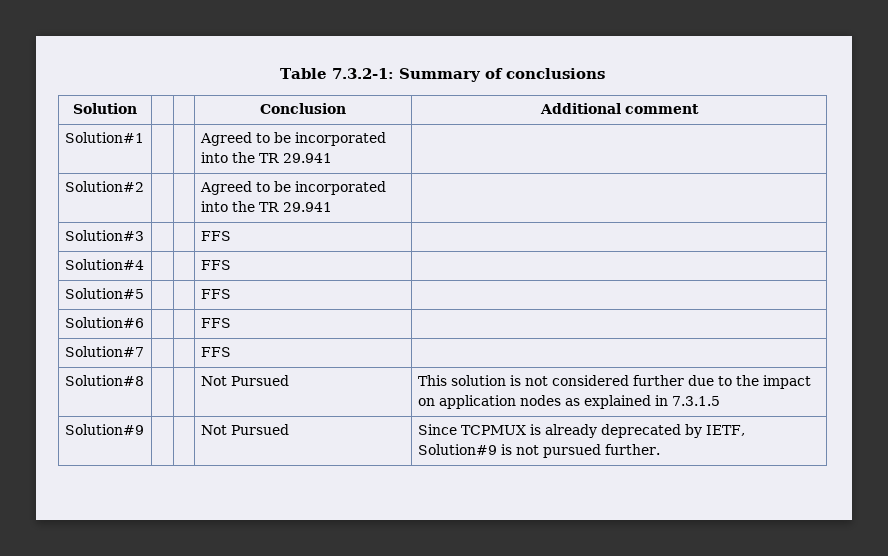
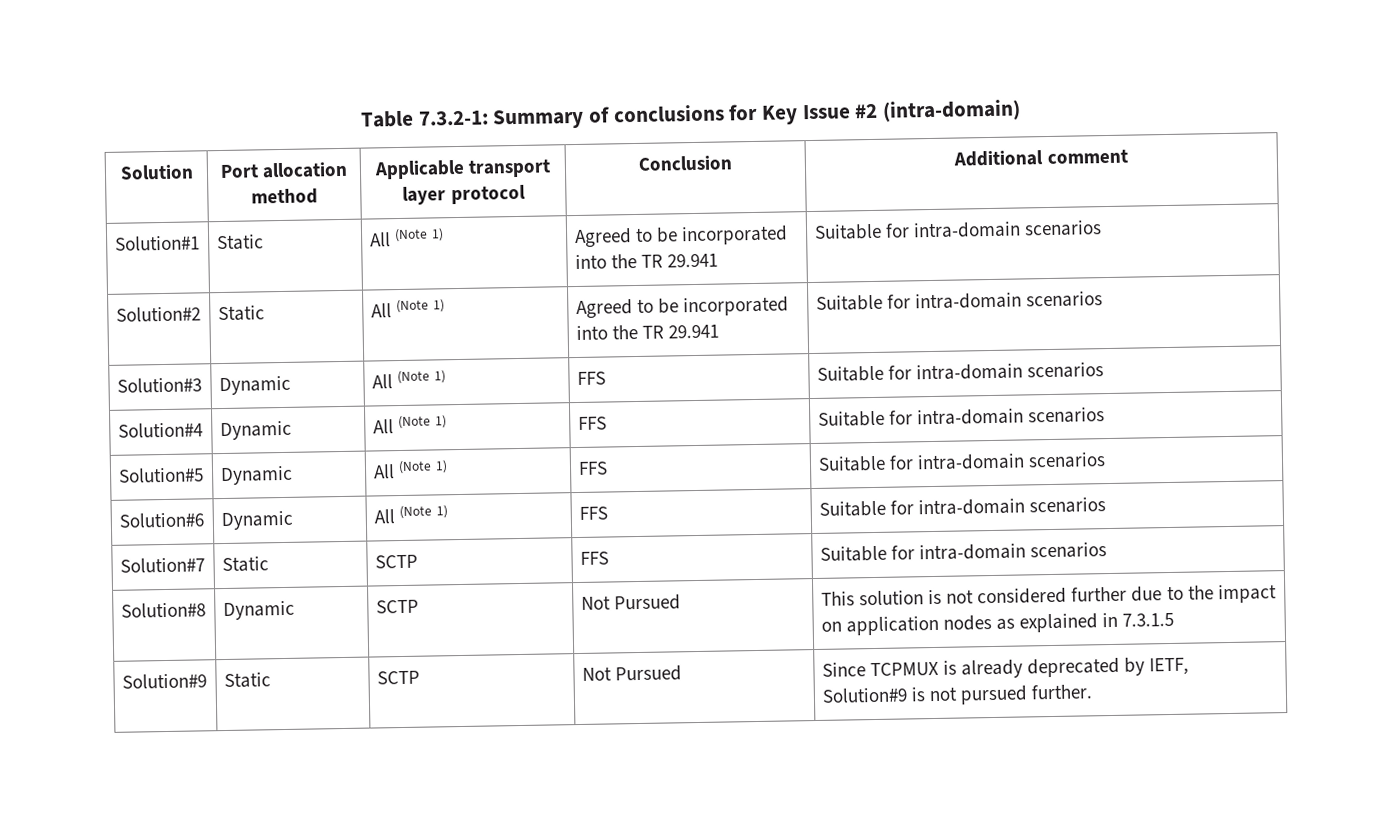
[73,103,137,114] // Solution | | -> [728,99,1022,125] [119,164,194,180] [219,161,349,179] [251,188,318,205] [373,159,552,180] [402,184,526,205] for Key Issue #2 (intra-domain) // Solution | Port allocation method | Applicable transport layer protocol
[199,132,386,146] [200,152,332,163] [64,181,144,192] [199,181,386,195] [200,201,332,212] [64,230,144,241] [200,231,231,241] [64,259,144,270] [200,260,231,270] [64,288,144,299] [200,289,231,299] [64,317,144,328] [200,318,231,328] | | Agreed to be incorporated into the TR 29.941 | // Solution#2 | | | Agreed to be incorporated into the TR 29.941 | // Solution#3 | | | FFS | // Solution#4 | | | FFS | // Solution#5 | | | FFS | // Solution#6 | | | FFS | -> [216,234,264,251] [369,228,444,247] [573,225,789,249] [574,253,719,270] [813,220,1103,240] [115,306,201,322] [217,305,265,322] [370,299,445,318] [575,296,790,320] [575,324,720,341] [815,291,1104,311] [116,377,202,393] [218,375,291,396] [371,370,446,389] [576,371,606,386] [816,362,1105,382] [117,422,203,438] [219,420,292,441] [372,415,447,434] [577,416,607,431] [817,407,1106,427] [117,467,204,483] [219,465,293,486] [372,460,448,479] [577,461,608,475] [817,452,1107,472] [118,512,204,528] [220,510,294,531] [373,505,448,524] [578,506,608,520] [818,497,1107,517] Static | All (Note 1) | Agreed to be incorporated into the TR 29.941 | Suitable for intra-domain scenarios // Solution#2 | Static | All (Note 1) | Agreed to be incorporated into the TR 29.941 | Suitable for intra-domain scenarios // Solution#3 | Dynamic | All (Note 1) | FFS | Suitable for intra-domain scenarios // Solution#4 | Dynamic | All (Note 1) | FFS | Suitable for intra-domain scenarios // Solution#5 | Dynamic | All (Note 1) | FFS | Suitable for intra-domain scenarios // Solution#6 | Dynamic | All (Note 1) | FFS | Suitable for intra-domain scenarios
[200,347,231,357] | | FFS | -> [221,556,269,573] [374,554,418,569] [579,551,609,565] [819,542,1108,562] Static | SCTP | FFS | Suitable for intra-domain scenarios
(144, 380) | -> [222,600,295,621] [375,599,419,614] Dynamic | SCTP
(144, 429) | -> [223,672,271,689] [376,670,420,685] Static | SCTP

